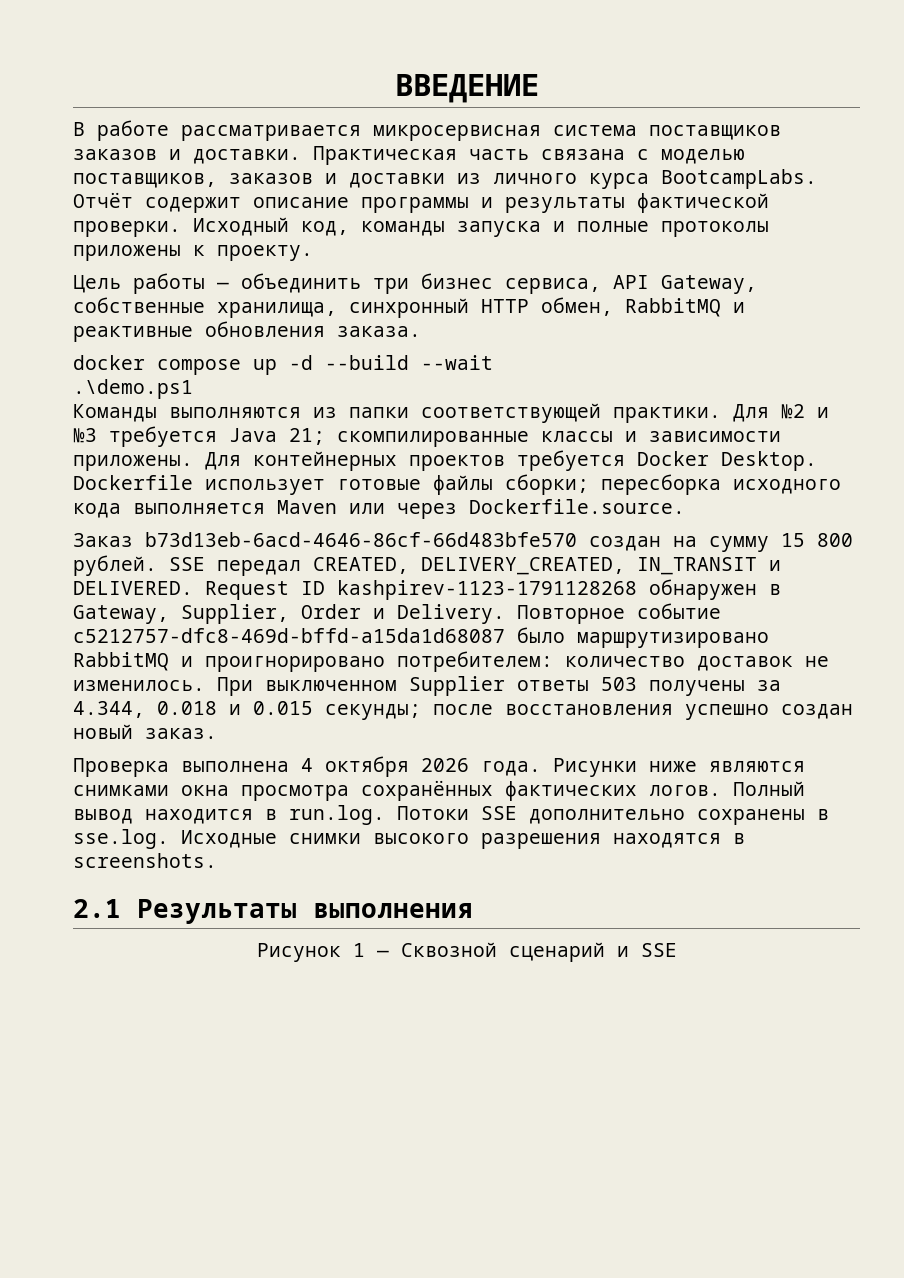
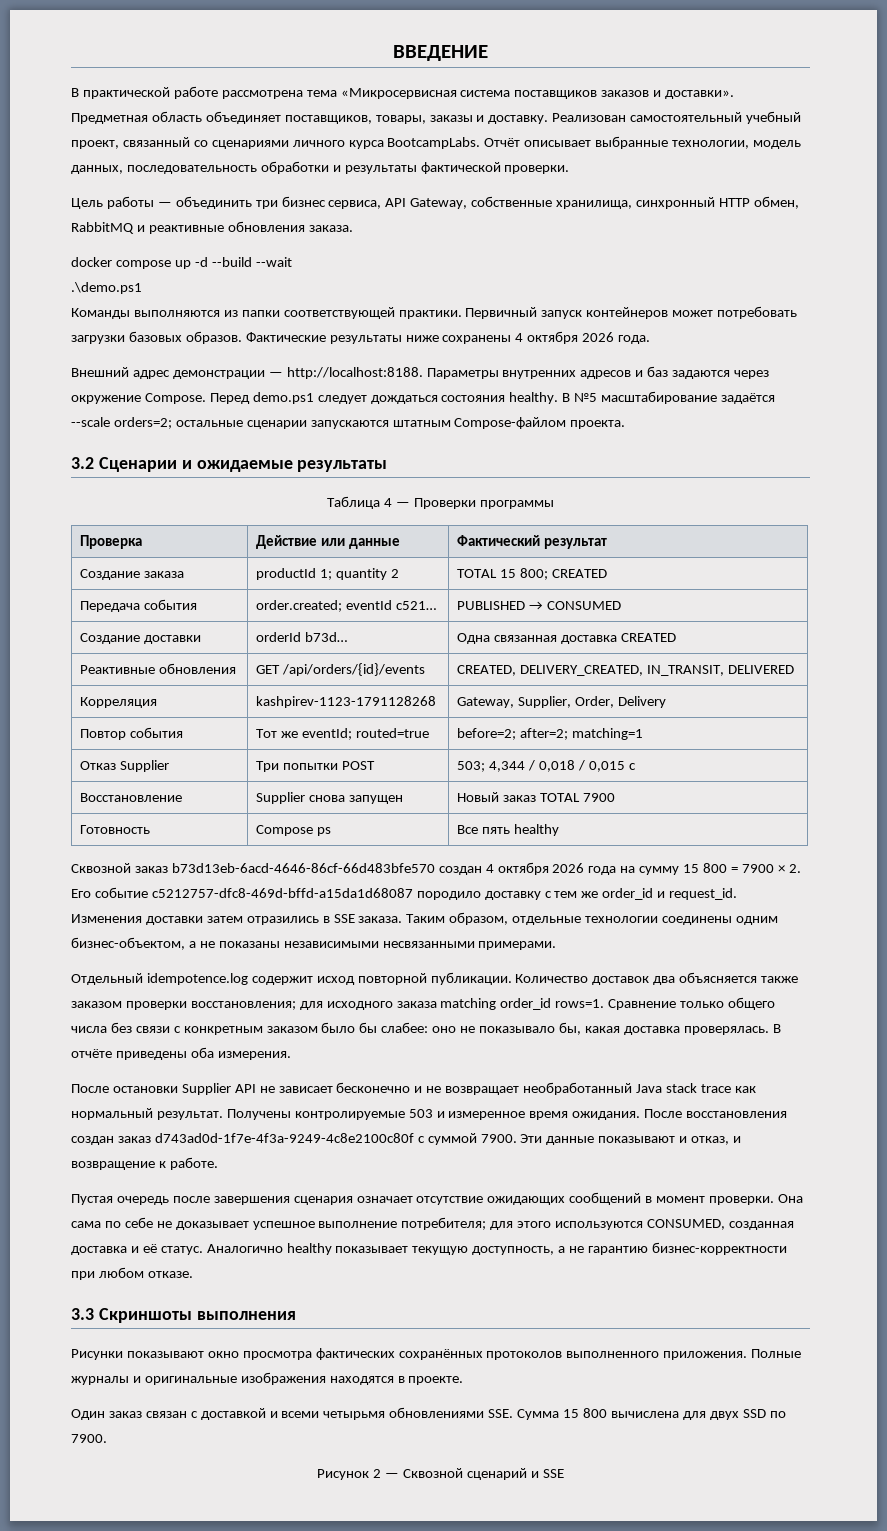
[97,120,781,141] [73,146,745,165] [73,169,817,189] [73,192,769,213] [73,217,769,237] [73,245,313,261] работе рассматривается микросервисная система поставщиков заказов и доставки. Практическая часть связана с моделью поставщиков, заказов и доставки из личного курса BootcampLabs. Отчёт содержит описание программы и результаты фактической проверки. Исходный код, команды запуска и полные протоколы приложены к проекту. -> [82,86,735,99] [71,111,802,124] [71,136,802,149] [71,161,570,174] практической работе рассмотрена тема «Микросервисная система поставщиков заказов и доставки». Предметная область объединяет поставщиков, товары, заказы и доставку. Реализован самостоятельный учебный проект, связанный со сценариями личного курса BootcampLabs. Отчёт описывает выбранные технологии, модель данных, последовательность обработки и результаты фактической проверки.
[733,404,829,422] [73,426,781,447] [73,450,817,471] [73,474,841,495] [73,499,685,519] [73,532,853,552] [73,555,781,576] [73,579,781,600] [73,603,721,624] [73,627,769,648] [73,651,829,672] [73,676,781,696] [73,701,853,720] [73,724,217,739] [73,756,805,777] [73,780,805,801] [73,805,829,825] [73,829,745,849] [73,853,217,868] [73,899,473,924] Для №2 и №3 требуется Java 21; скомпилированные классы и зависимости приложены. Для контейнерных проектов требуется Docker Desktop. Dockerfile использует готовые файлы сборки; пересборка исходного кода выполняется Maven или через Dockerfile.source. // Заказ b73d13eb-6acd-4646-86cf-66d483bfe570 создан на сумму 15 800 рублей. SSE передал CREATED, DELIVERY_CREATED, IN_TRANSIT и DELIVERED. Request ID kashpirev-1123-1791128268 обнаружен в Gateway, Supplier, Order и Delivery. Повторное событие c5212757-dfc8-469d-bffd-a15da1d68087 было маршрутизировано RabbitMQ и проигнорировано потребителем: количество доставок не изменилось. При выключенном Supplier ответы 503 получены за 4.344, 0.018 и 0.015 секунды; после восстановления успешно создан новый заказ. // Проверка выполнена 4 октября 2026 года. Рисунки ниже являются снимками окна просмотра сохранённых фактических логов. Полный вывод находится в run.log. Потоки SSE дополнительно сохранены в sse.log. Исходные снимки высокого разрешения находятся в screenshots. // 2.1 Результаты выполнения -> [465,306,798,319] [71,331,651,344] [71,366,770,379] [71,391,776,404] [71,417,626,429] [71,457,388,472] [327,496,554,509] [80,535,143,549] [256,535,400,549] [457,535,607,549] [80,569,184,580] [256,568,399,580] [457,568,607,580] [80,599,197,612] [256,600,436,612] [457,601,621,610] [80,633,201,644] [256,632,347,642] [457,633,676,644] [80,663,236,674] [256,663,425,676] [457,665,794,676] [80,697,158,708] [256,696,437,708] [457,696,666,708] [80,727,183,740] [256,728,429,740] [457,728,643,740] [80,760,169,772] [256,761,375,772] [457,760,636,772] [80,793,183,802] [256,792,403,804] [457,792,615,802] [80,825,151,834] [256,825,331,836] [457,824,559,836] [71,862,801,875] [71,887,738,900] [71,912,778,925] [71,937,557,950] [71,972,799,985] [71,997,776,1010] [71,1022,781,1035] [71,1047,291,1060] [71,1082,756,1095] [71,1108,788,1120] [71,1133,742,1145] [71,1157,218,1170] [71,1192,803,1205] [71,1217,794,1230] [71,1242,787,1255] [71,1267,193,1280] [71,1308,296,1323] [71,1348,802,1360] [71,1372,464,1385] [71,1407,786,1420] [71,1434,107,1443] Первичный запуск контейнеров может потребовать загрузки базовых образов. Фактические результаты ниже сохранены 4 октября 2026 года. // Внешний адрес демонстрации — http://localhost:8188. Параметры внутренних адресов и баз задаются через окружение Compose. Перед demo.ps1 следует дождаться состояния healthy. В №5 масштабирование задаётся --scale orders=2; остальные сценарии запускаются штатным Compose-файлом проекта. // 3.2 Сценарии и ожидаемые результаты // Таблица 4 — Проверки программы // Проверка | Действие или данные | Фактический результат // Создание заказа | productId 1; quantity 2 | TOTAL 15 800; CREATED // Передача события | order.created; eventId c521… | PUBLISHED → CONSUMED // Создание доставки | orderId b73d… | Одна связанная доставка CREATED // Реактивные обновления | GET /api/orders/{id}/events | CREATED, DELIVERY_CREATED, IN_TRANSIT, DELIVERED // Корреляция | kashpirev-1123-1791128268 | Gateway, Supplier, Order, Delivery // Повтор события | Тот же eventId; routed=true | before=2; after=2; matching=1 // Отказ Supplier | Три попытки POST | 503; 4,344 / 0,018 / 0,015 с // Восстановление | Supplier снова запущен | Новый заказ TOTAL 7900 // Готовность | Compose ps | Все пять healthy // Сквозной заказ b73d13eb-6acd-4646-86cf-66d483bfe570 создан 4 октября 2026 года на сумму 15 800 = 7900 × 2. Его событие c5212757-dfc8-469d-bffd-a15da1d68087 породило доставку с тем же order_id и request_id. Изменения доставки затем отразились в SSE заказа. Таким образом, отдельные технологии соединены одним бизнес-объектом, а не показаны независимыми несвязанными примерами. // Отдельный idempotence.log содержит исход повторной публикации. Количество доставок два объясняется также заказом проверки восстановления; для исходного заказа matching order_id rows=1. Сравнение только общего числа без связи с конкретным заказом было бы слабее: оно не показывало бы, какая доставка проверялась. В отчёте приведены оба измерения. // После остановки Supplier API не зависает бесконечно и не возвращает необработанный Java stack trace как нормальный результат. Получены контролируемые 503 и измеренное время ожидания. После восстановления создан заказ d743ad0d-1f7e-4f3a-9249-4c8e2100c80f с суммой 7900. Эти данные показывают и отказ, и возвращение к работе. // Пустая очередь после завершения сценария означает отсутствие ожидающих сообщений в момент проверки. Она сама по себе не доказывает успешное выполнение потребителя; для этого используются CONSUMED, созданная доставка и её статус. Аналогично healthy показывает текущую доступность, а не гарантию бизнес-корректности при любом отказе. // 3.3 Скриншоты выполнения // Рисунки показывают окно просмотра фактических сохранённых протоколов выполненного приложения. Полные журналы и оригинальные изображения находятся в проекте. // Один заказ связан с доставкой и всеми четырьмя обновлениями SSE. Сумма 15 800 вычислена для двух SSD по 7900.
[352,943,365,957] 1 -> [373,1469,382,1478] 2

